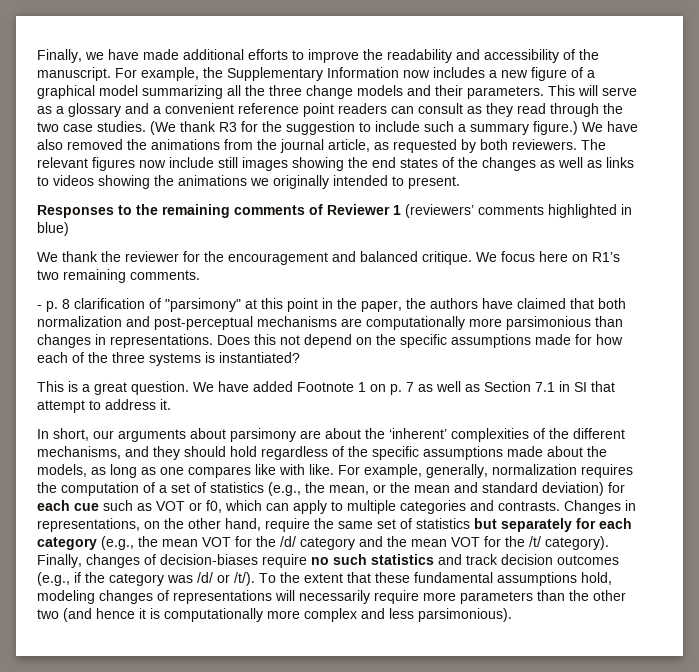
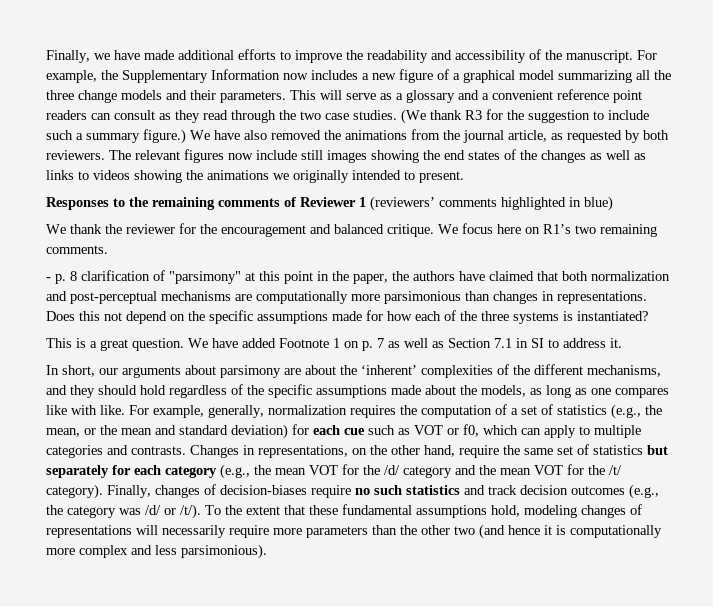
[591,381,615,392] [37,400,85,413] that attempt -> (544, 343) none
[74,572,81,583] if -> (659, 491) none

